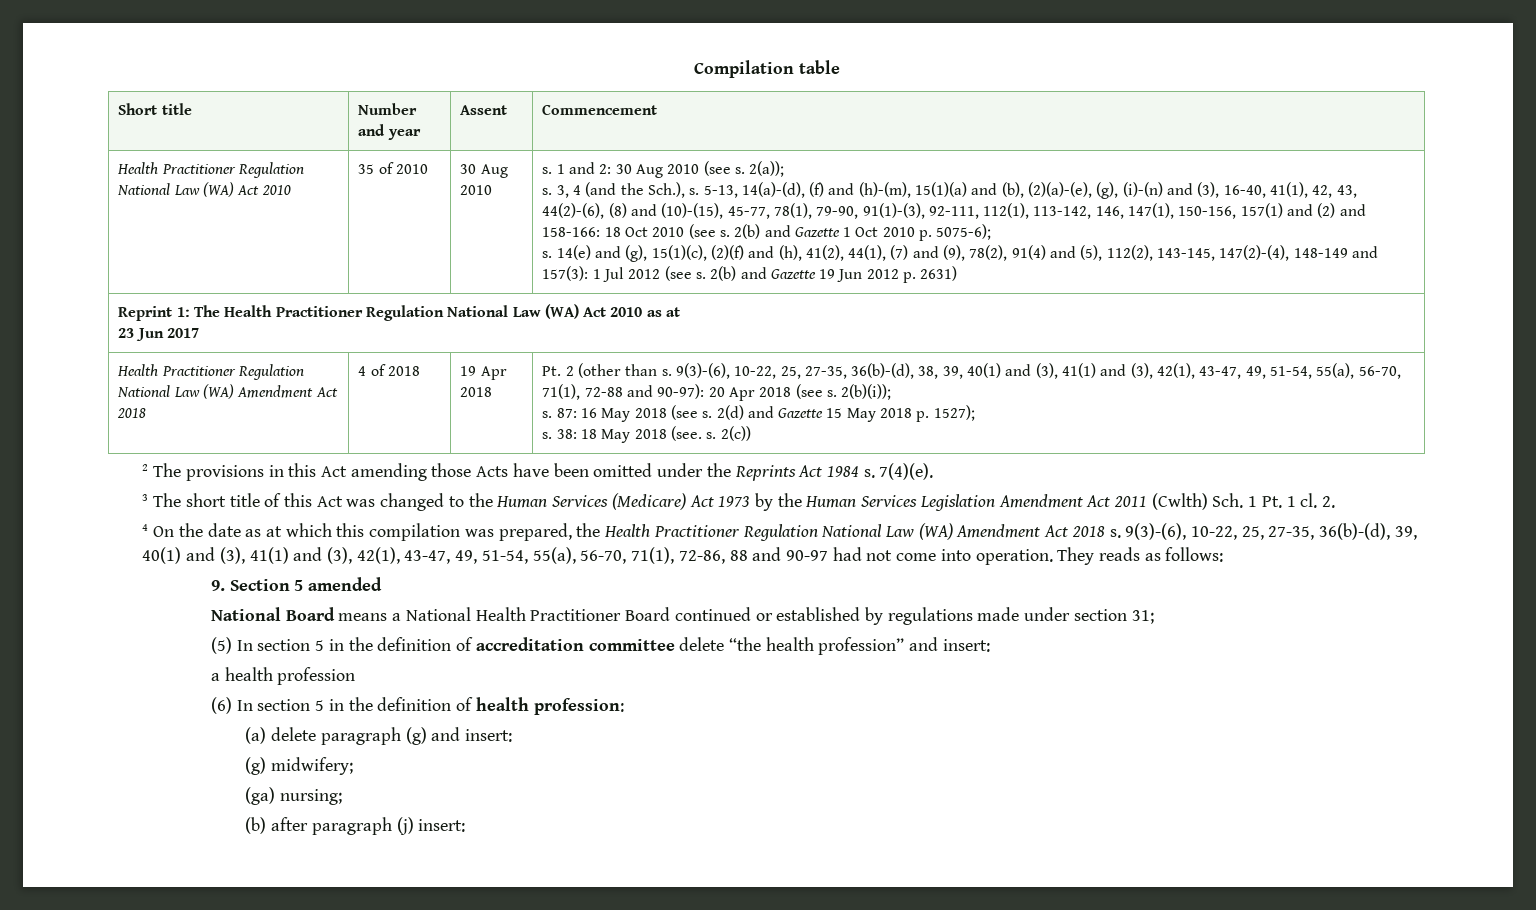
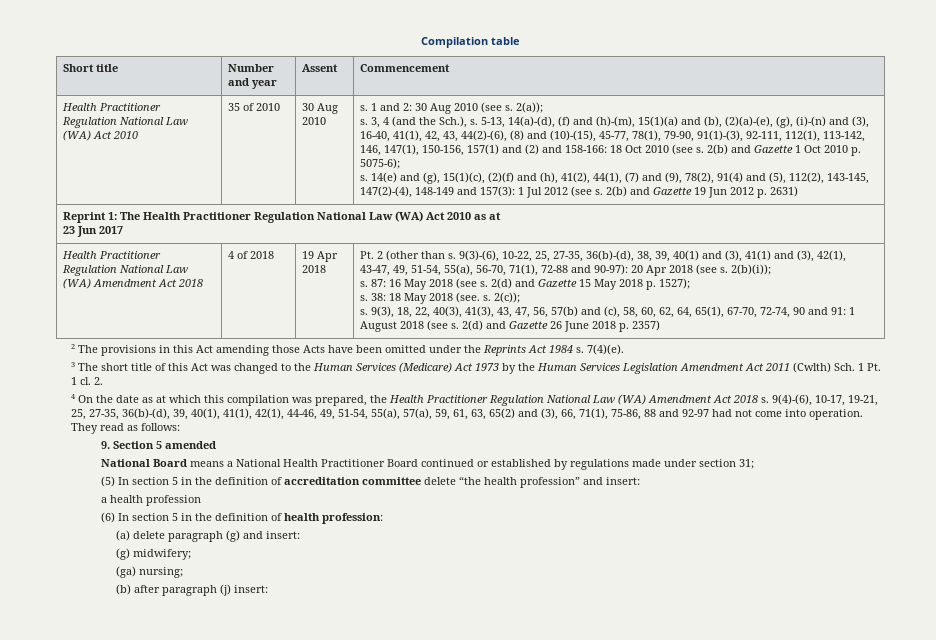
[720,426,751,441] 2(c)) -> [494,292,521,303] [360,306,856,318] [360,320,661,332] 2(c)); // s. 9(3), 18, 22, 40(3), 41(3), 43, 47, 56, 57(b) and (c), 58, 60, 62, 64, 65(1), 67-70, 72-74, 90 and 91: 1 August 2018 (see s. 2(d) and Gazette 26 June 2018 p. 2357)
[1125,523,1238,540] 9(3)-(6), 10-22, -> [772,394,879,406] 9(4)-(6), 10-17, 19-21,
[142,547,725,564] 40(1) and (3), 41(1) and (3), 42(1), 43-47, 49, 51-54, 55(a), 56-70, 71(1), 72-86, -> [191,408,642,420] 40(1), 41(1), 42(1), 44-46, 49, 51-54, 55(a), 57(a), 59, 61, 63, 65(2) and (3), 66, 71(1), 75-86,
[785,550,828,561] 90-97 -> [682,409,710,417] 92-97
[1099,547,1141,561] reads -> [100,423,125,431] read

